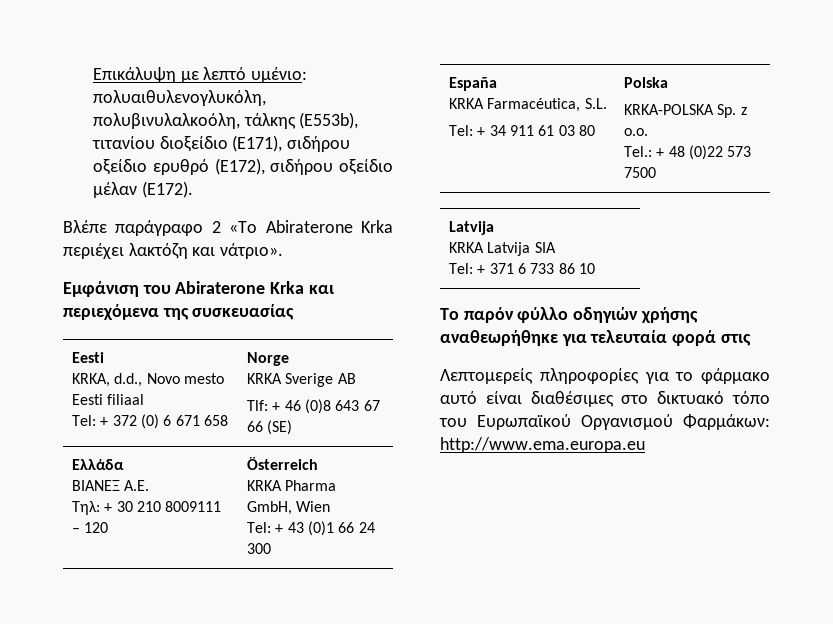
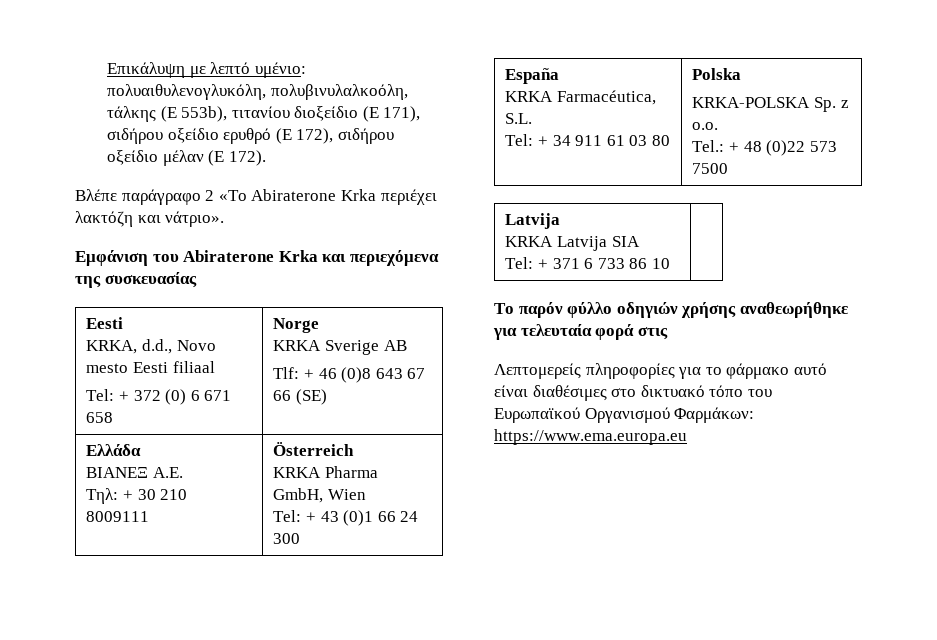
[299,112,359,129] [92,135,283,152] (E553b), τιτανίου διοξείδιο (E171), -> [160,106,421,122] (E 553b), τιτανίου διοξείδιο (E 171),
[214,158,265,175] (E172), -> [275,128,334,144] (E 172),
[141,181,193,198] (E172). -> [208,150,266,166] (E 172).
[72,522,109,533] – 120 -> (150, 516) none
[440,437,645,453] http://www.ema.europa.eu -> [494,429,687,445] https://www.ema.europa.eu

